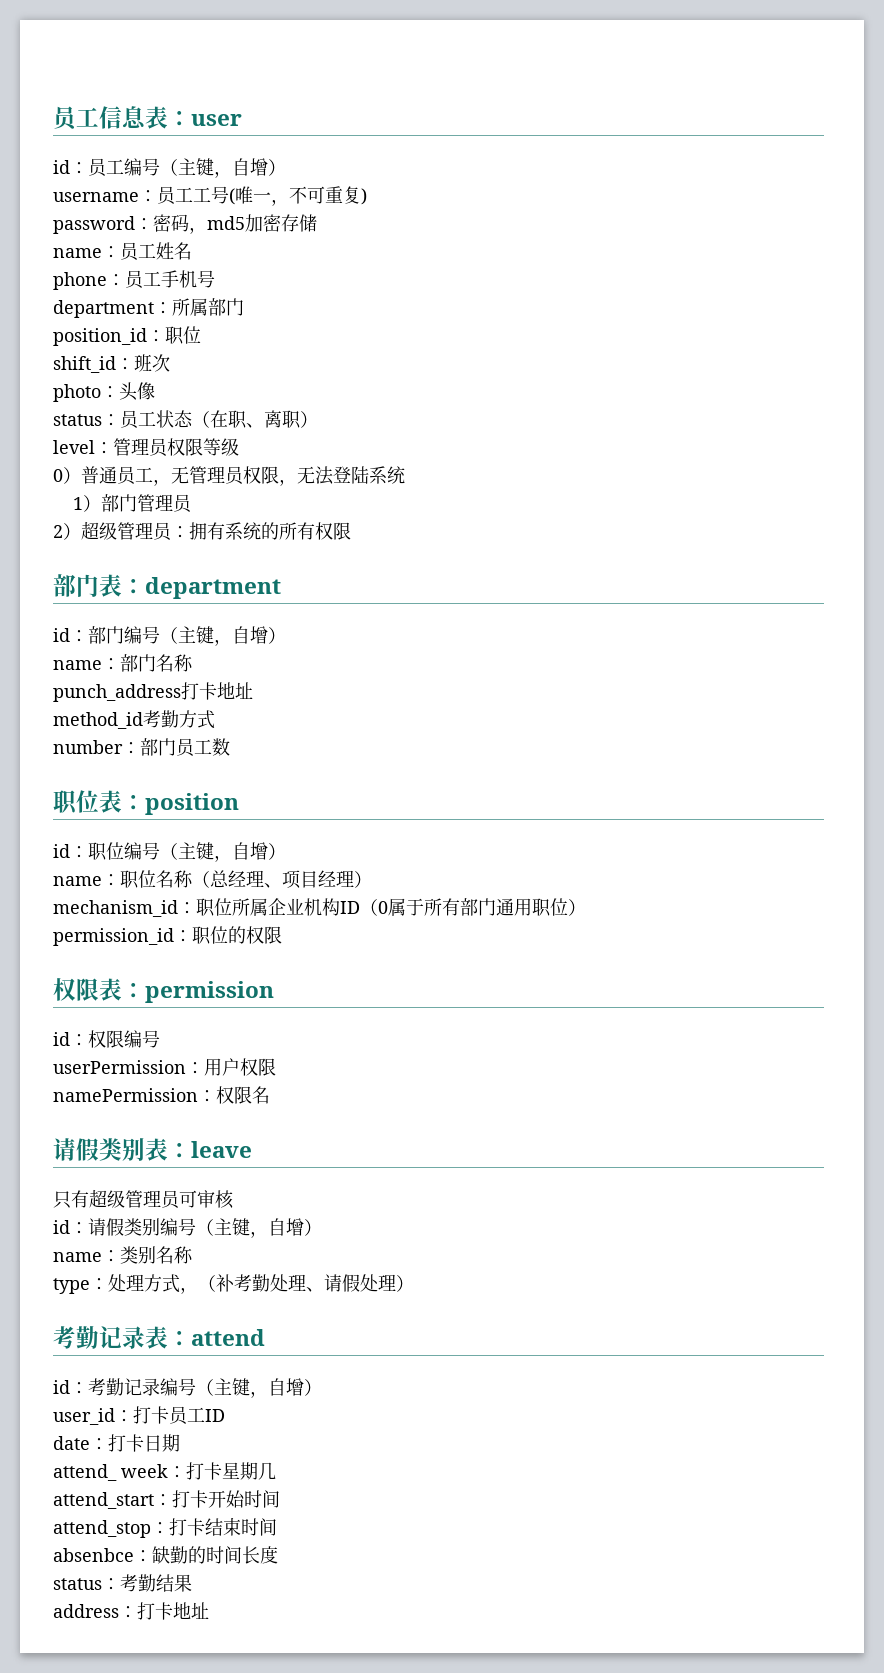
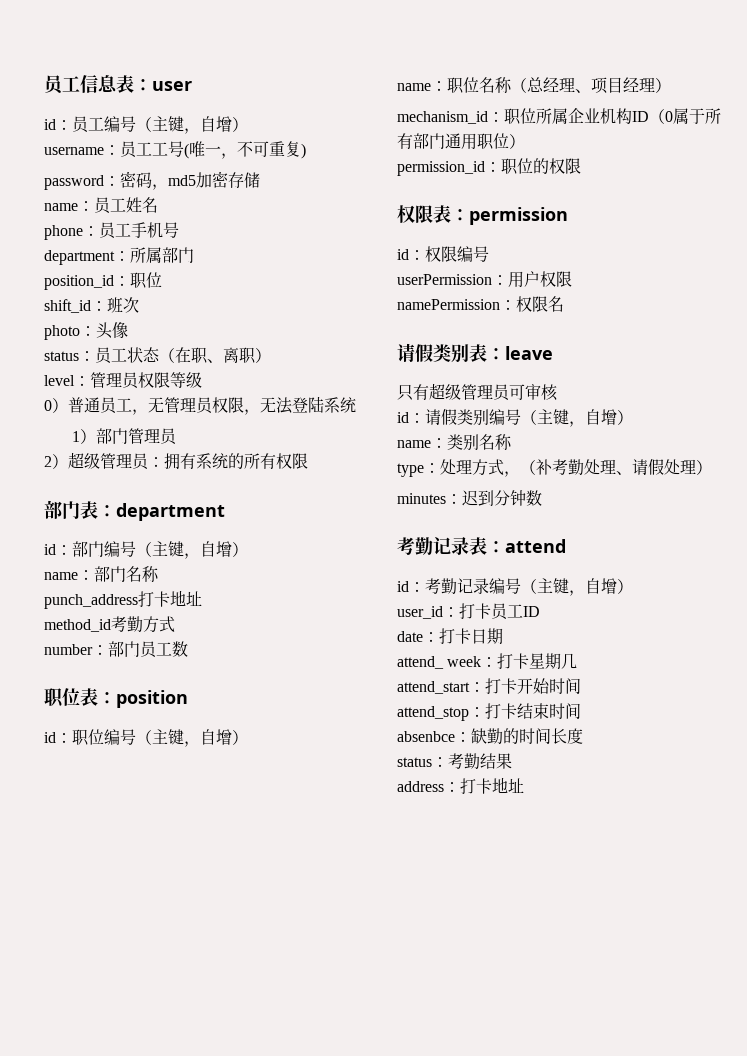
(414, 1283) none -> [397,490,542,506] // minutes：迟到分钟数

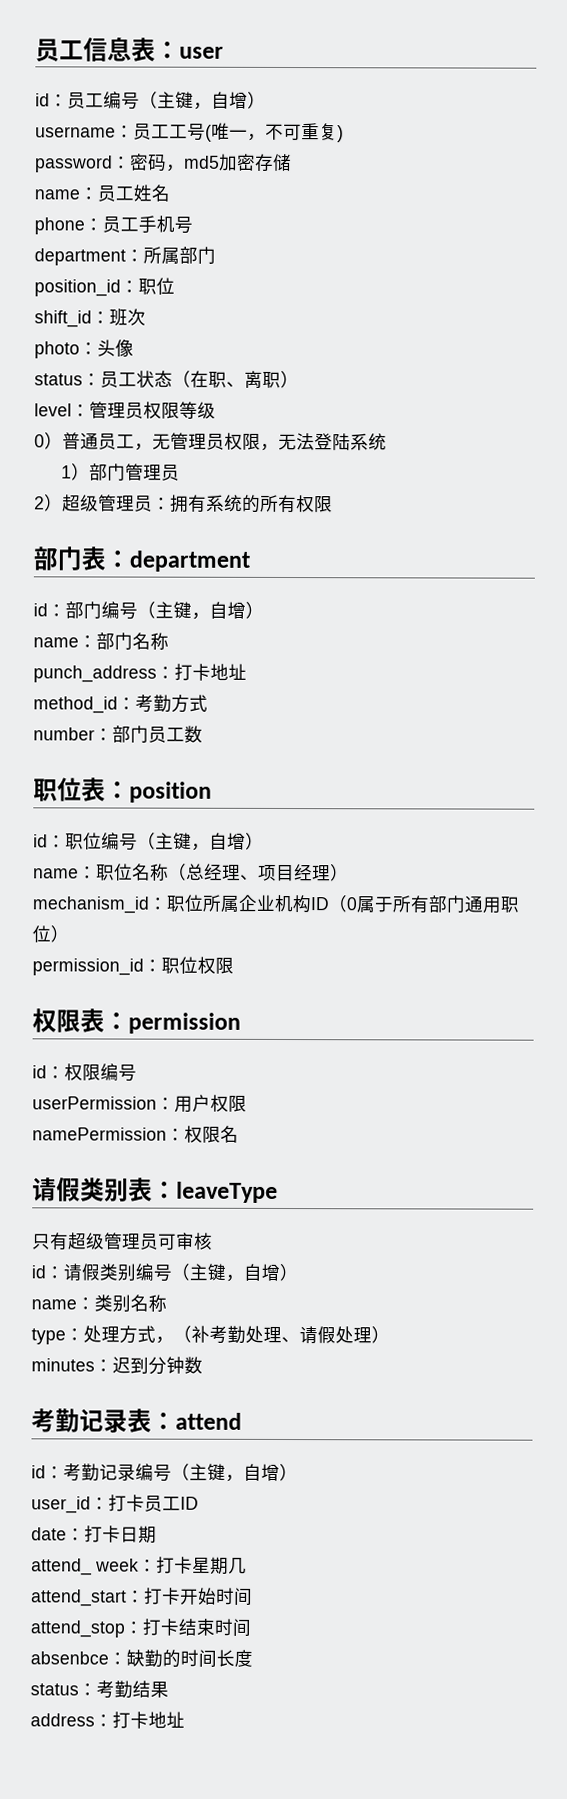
(138, 601) none -> [156,666,175,679] ：
(111, 625) none -> [117,697,136,710] ：
[533,158,549,174] 的 -> (198, 965) none
[505,346,553,360] leave -> [176,1181,278,1203] leaveType

